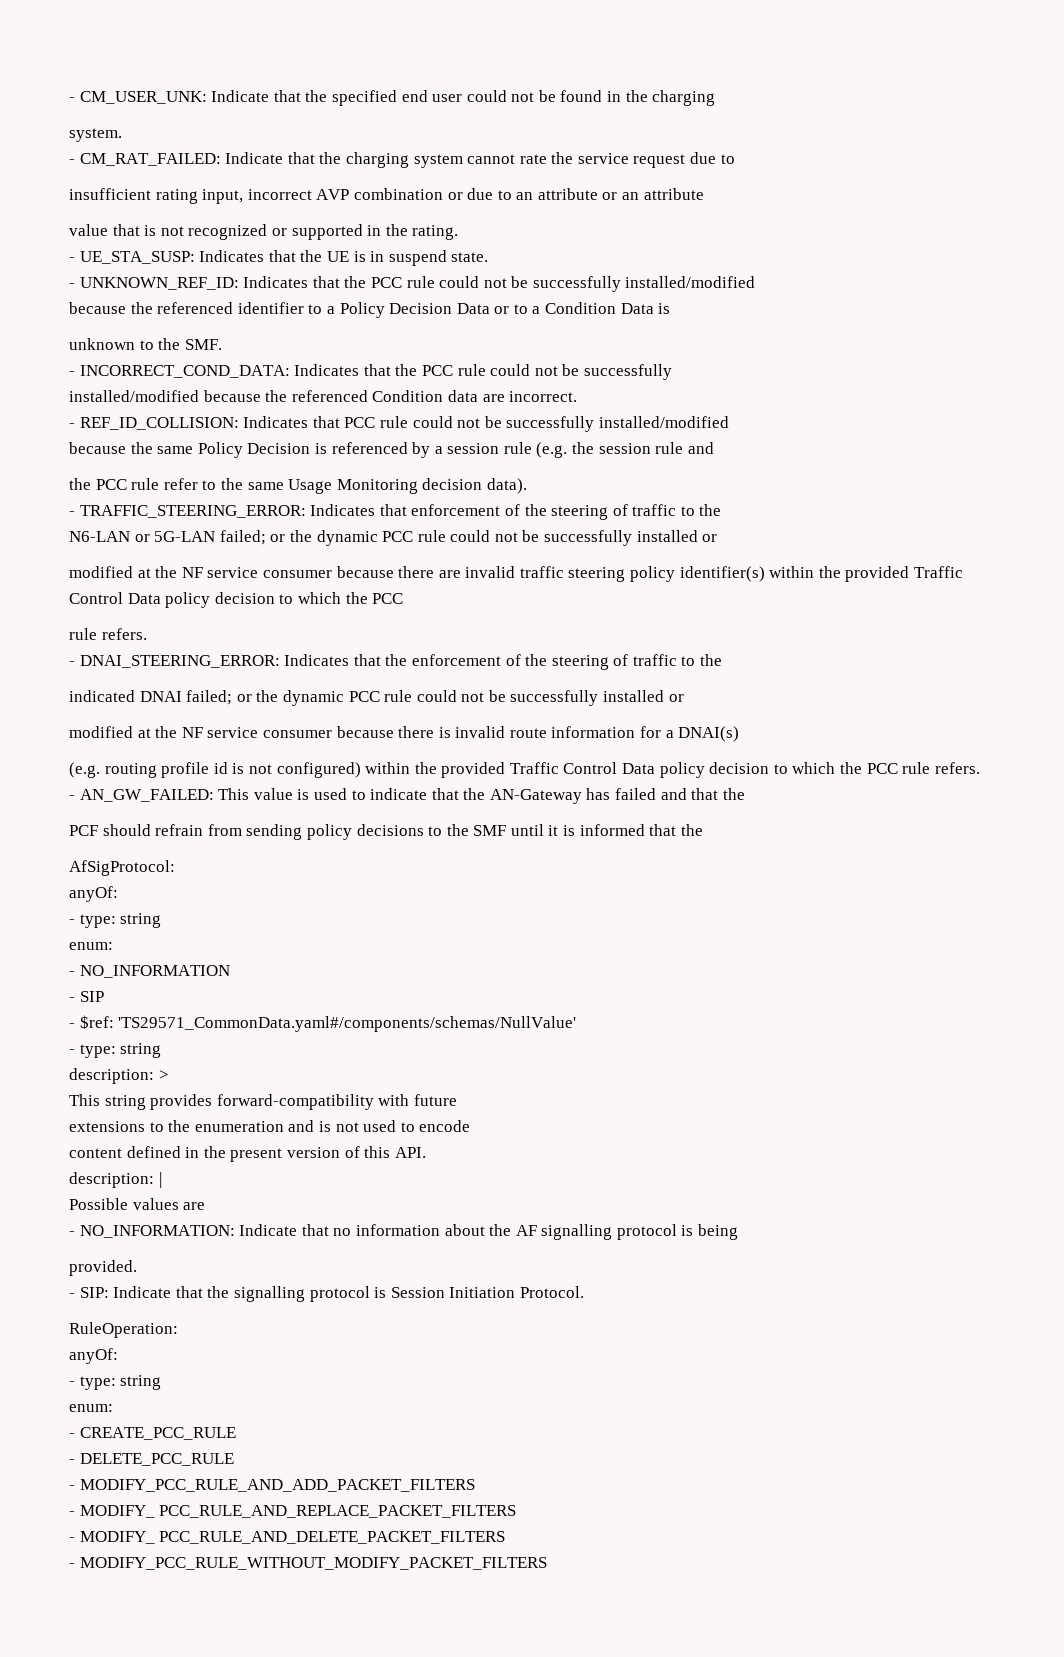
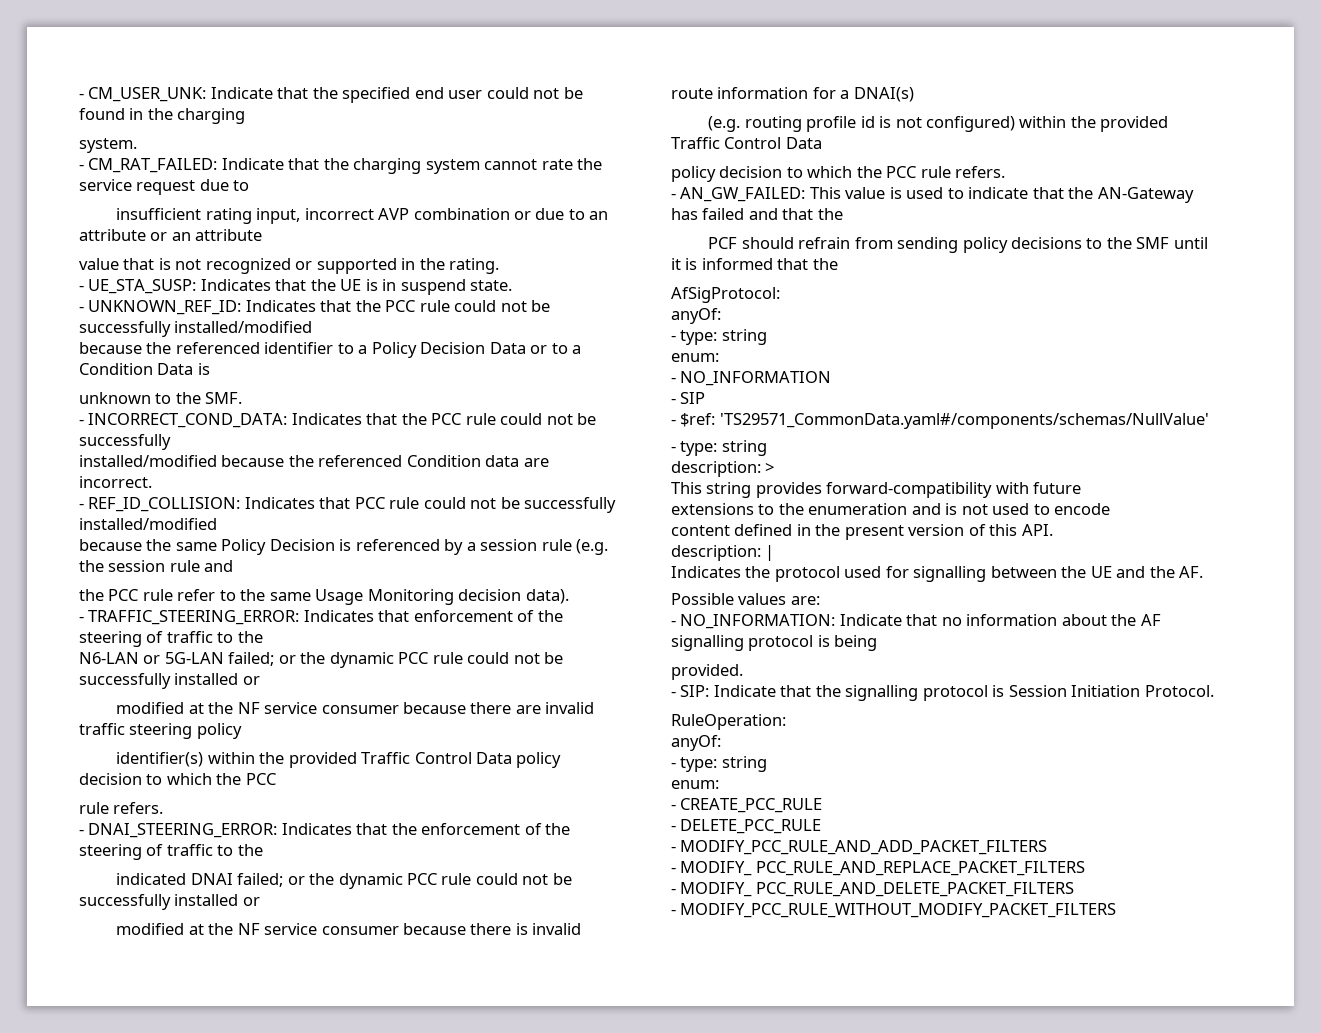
(676, 574) none -> (242, 731) //
(656, 768) none -> (822, 143) //
(162, 1180) none -> [671,566,1204,582] // Indicates the protocol used for signalling between the UE and the AF.
[183,1202,206,1210] are -> [790,596,820,605] are:

